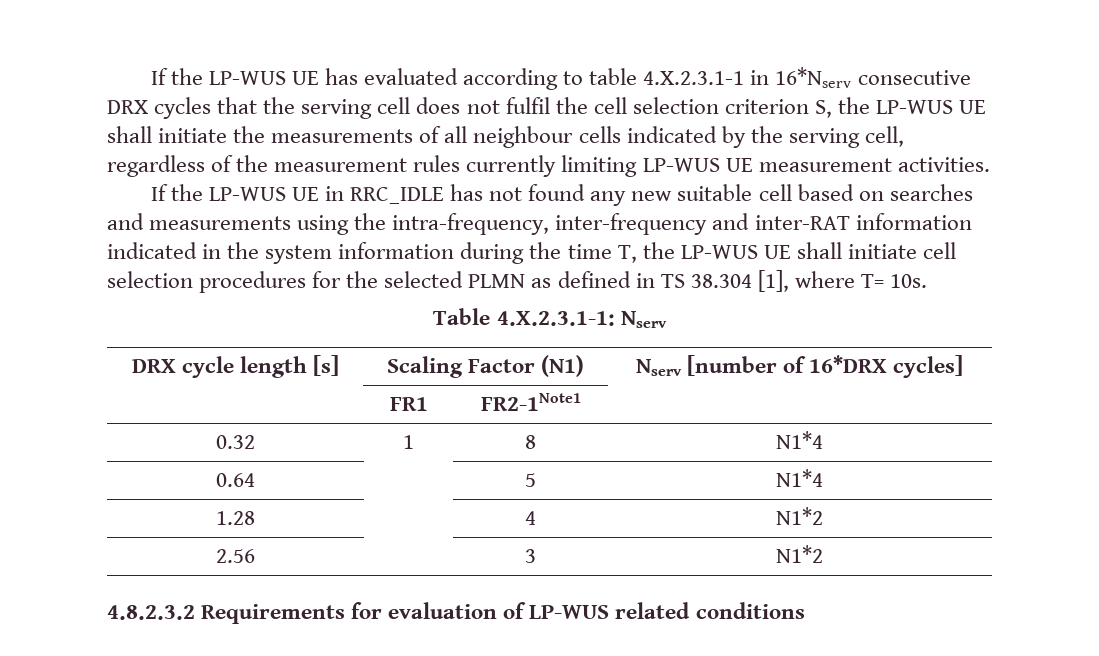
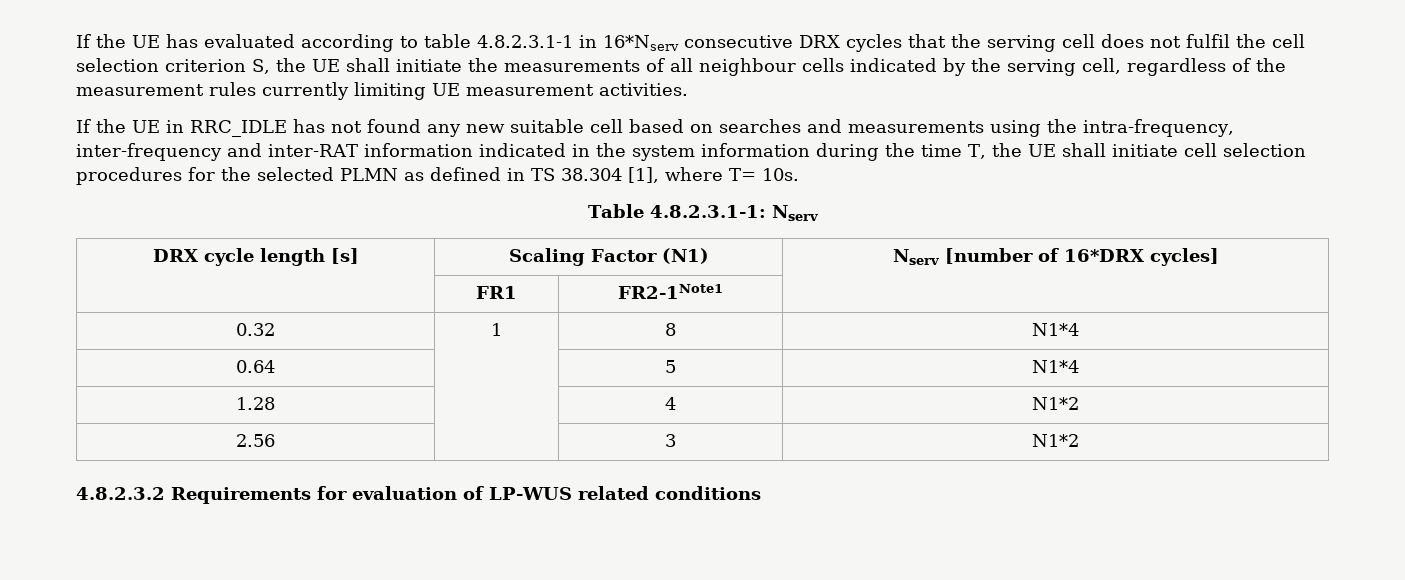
[150,68,286,85] If the LP-WUS -> [76,34,126,48] If the
[643,71,745,85] 4.X.2.3.1-1 -> [477,35,573,48] 4.8.2.3.1-1
[876,100,954,114] LP-WUS -> (306, 65) none
[642,158,720,172] LP-WUS -> (426, 91) none
[208,187,286,201] LP-WUS -> (126, 126) none
[680,245,758,259] LP-WUS -> (1022, 150) none
[496,311,615,326] 4.X.2.3.1-1: -> [649,205,766,218] 4.8.2.3.1-1:

